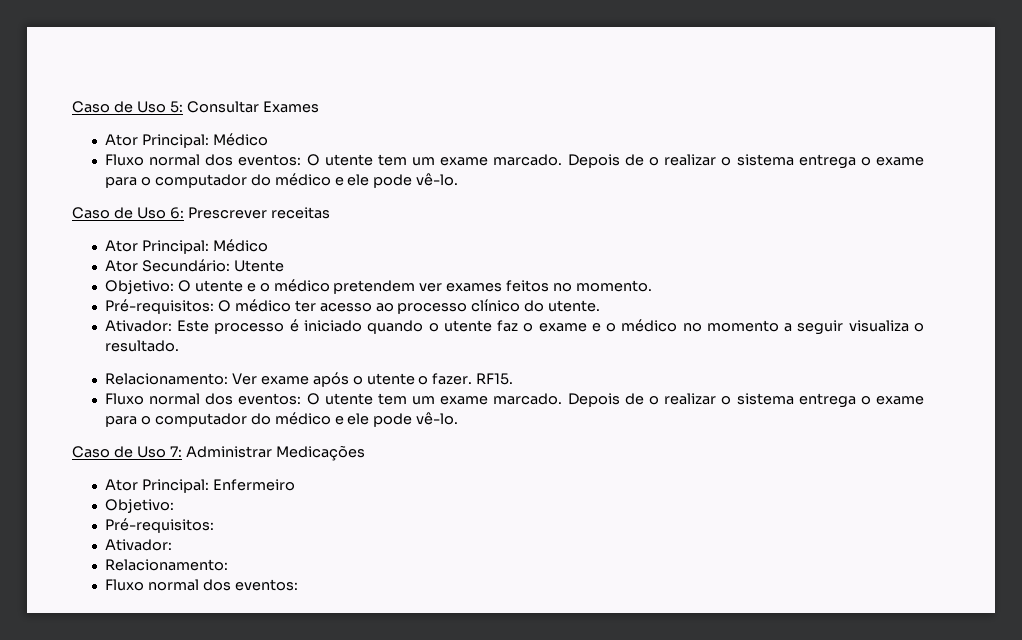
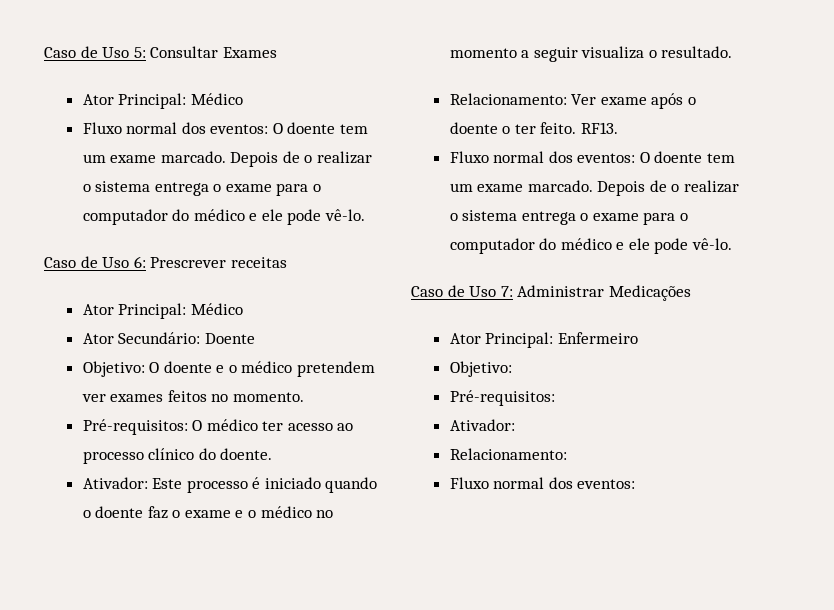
[324,154,373,166] utente -> [287,122,336,134] doente
[233,260,284,272] Utente -> [204,333,255,344] Doente
[194,280,243,292] utente -> [163,361,212,373] doente
[548,300,601,312] utente. -> [220,448,273,460] doente.
[443,320,492,332] utente -> [95,506,144,518] doente
[366,373,514,385] [104,393,373,405] utente o fazer. RF15. // Fluxo normal dos eventos: O utente -> [449,122,618,134] [449,151,703,163] doente o ter feito. RF13. // Fluxo normal dos eventos: O doente

